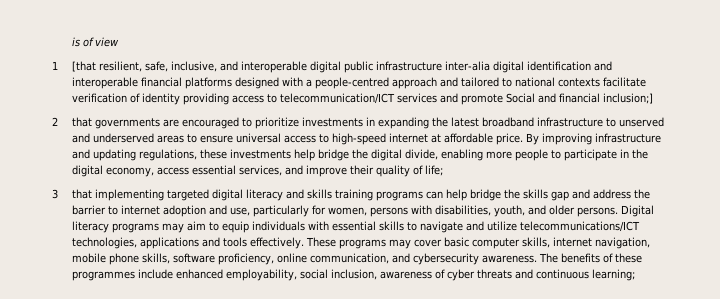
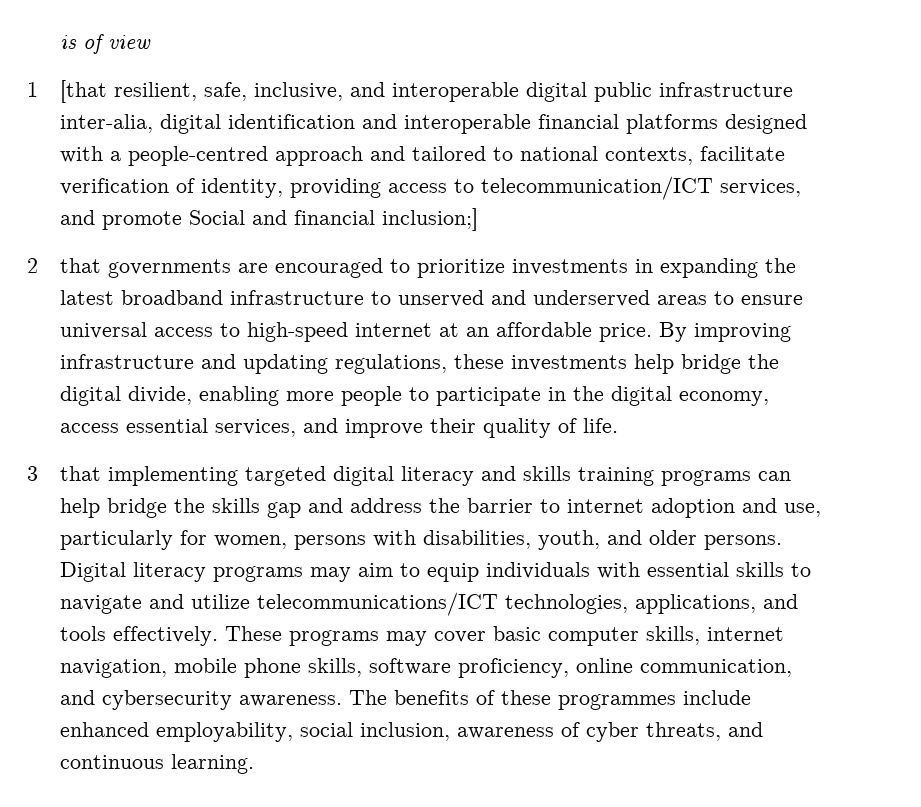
[445,61,491,71] inter-alia -> [59,114,153,133] inter-alia,
[558,78,601,87] contexts -> [604,147,693,165] contexts,
[142,93,181,105] identity -> [200,178,283,198] identity,
[397,93,438,103] services -> [719,179,801,197] services,
(442, 138) none -> [465,327,489,337] an
[425,165,444,176] life; -> [582,418,618,433] life.
[140,237,200,249] applications -> [634,594,756,614] applications,
[477,269,513,279] threats -> [645,722,721,741] threats,
[592,269,636,281] learning; -> [170,754,254,774] learning.

